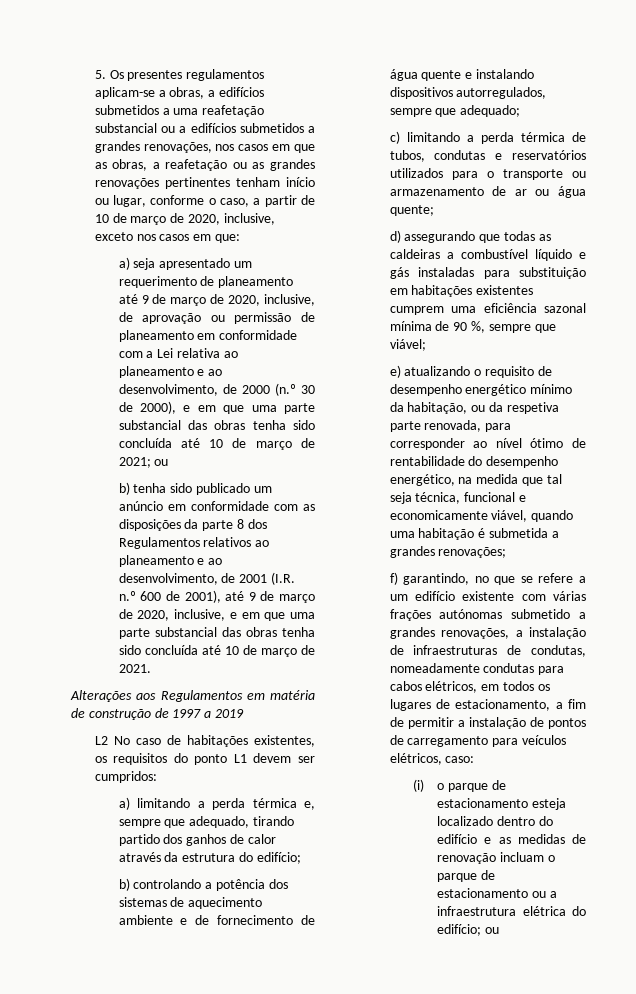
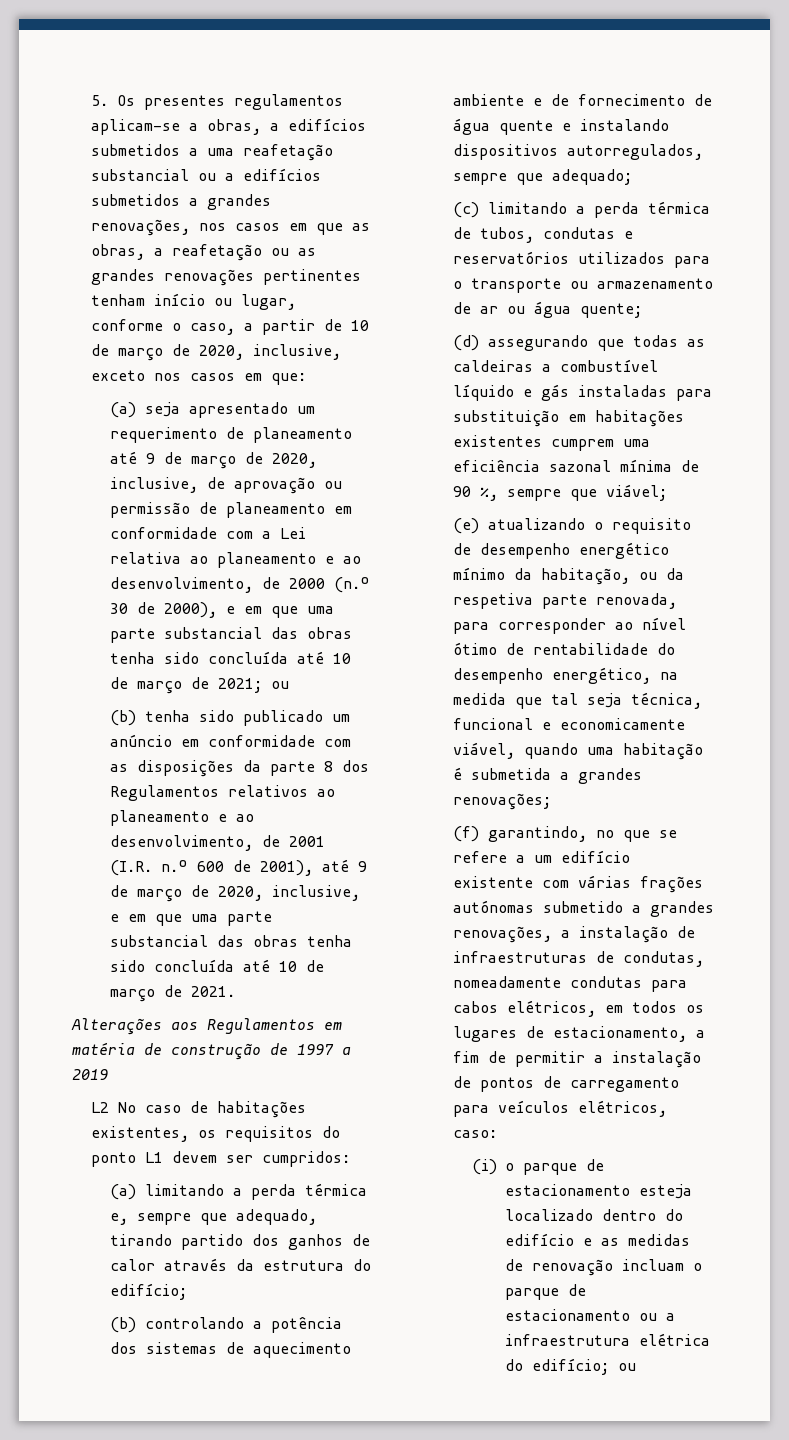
[118,257,130,270] a) -> [110,402,137,418] (a)
[118,482,130,495] b) -> [110,710,137,726] (b)
[118,797,130,810] a) -> [110,1184,137,1200] (a)
[118,878,130,891] b) -> [110,1317,137,1333] (b)
[389,131,400,144] c) -> [453,202,480,218] (c)
[389,230,401,243] d) -> [453,335,480,351] (d)
[389,365,401,378] e) -> [453,518,480,534] (e)
[389,572,398,585] f) -> [453,826,480,842] (f)

